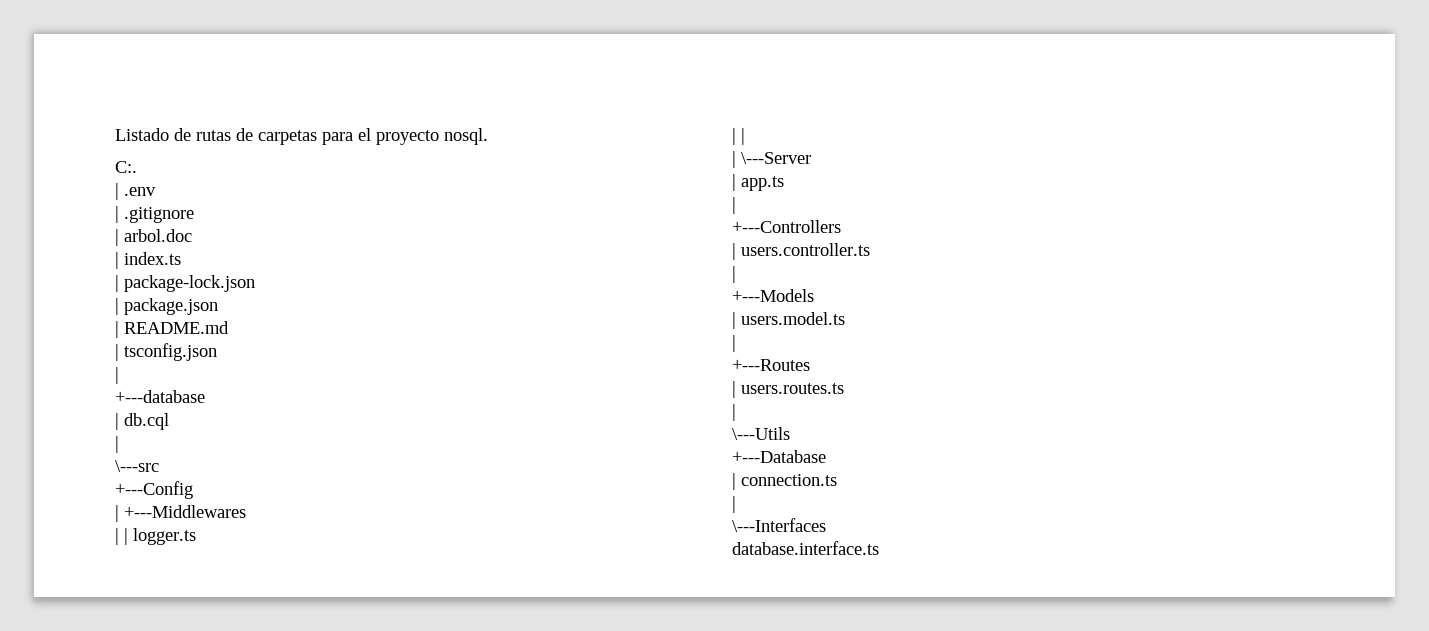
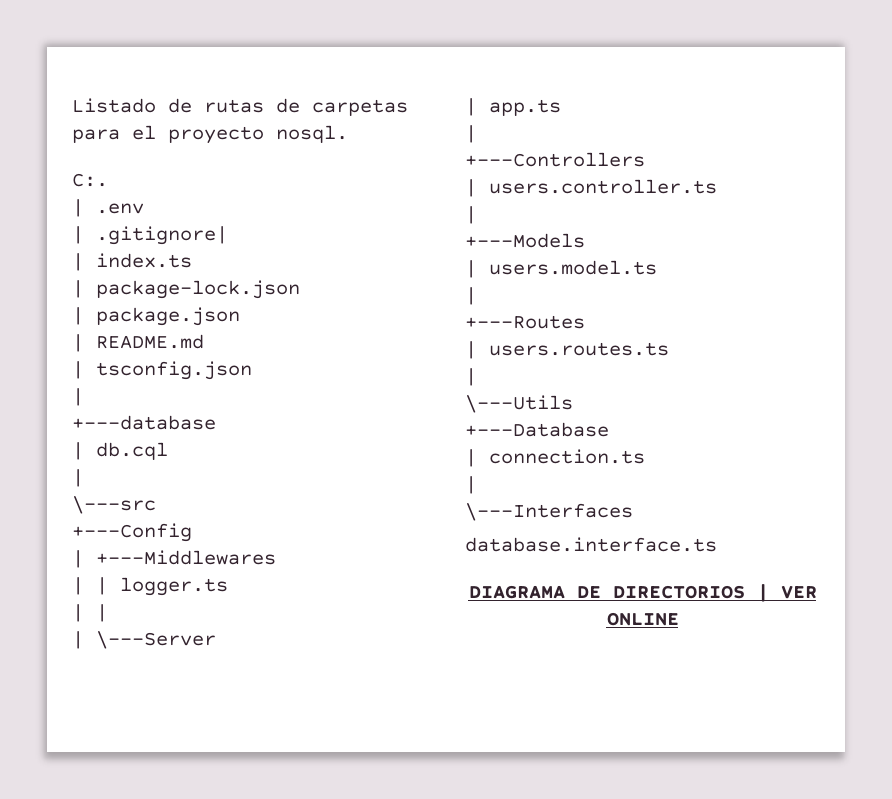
[124,207,194,223] [115,229,192,246] .gitignore // | arbol.doc -> [96,226,228,245] .gitignore|
(879, 548) none -> [468,584,817,602] [606,612,679,626] // DIAGRAMA DE DIRECTORIOS | VER ONLINE

